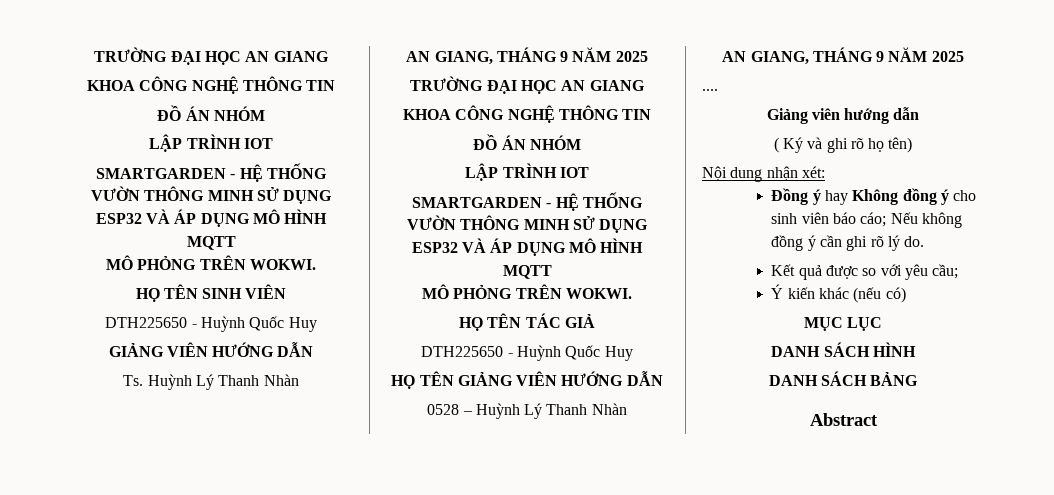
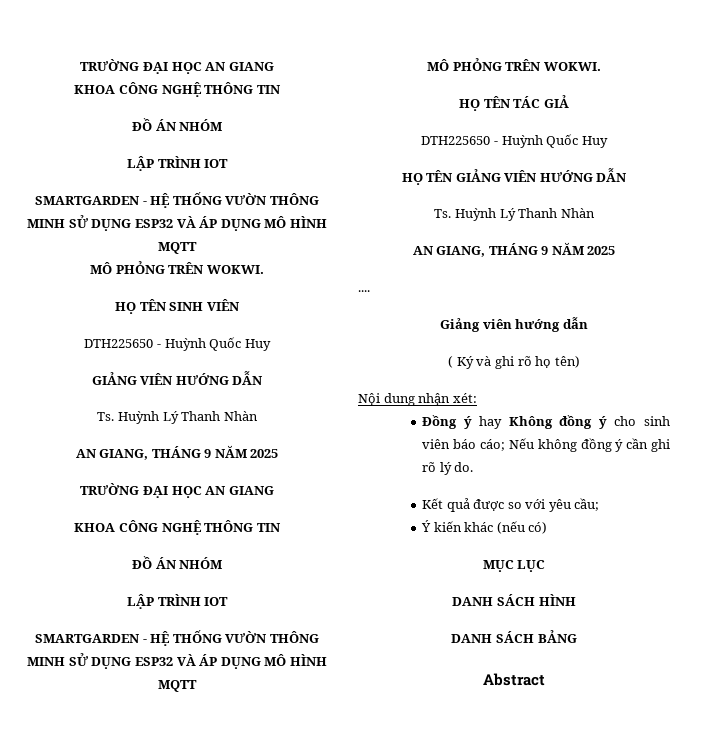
[427,404,473,415] 0528 – -> [434,209,452,218] Ts.

